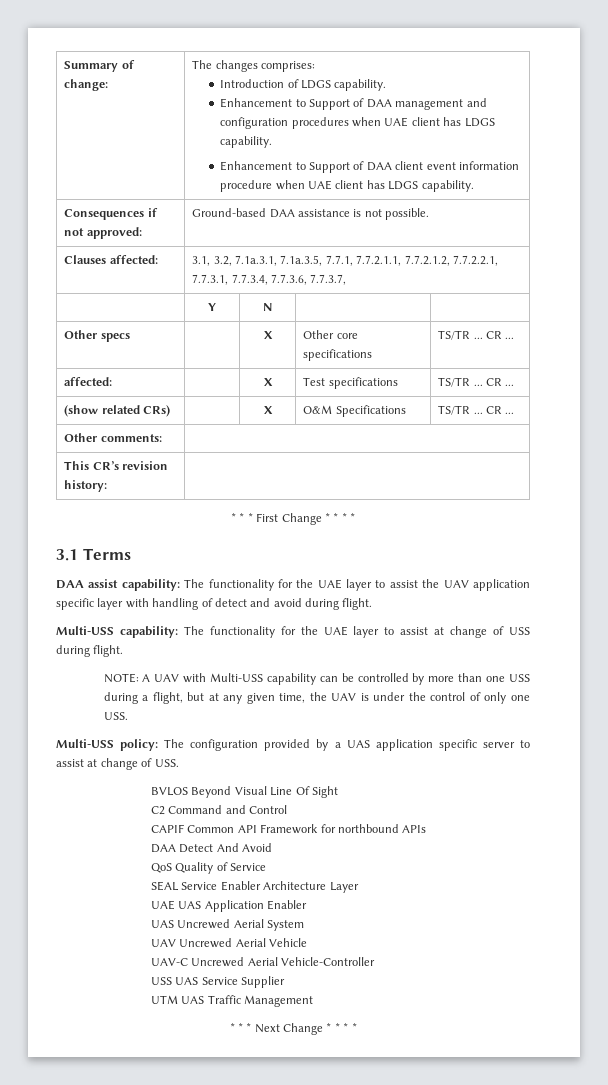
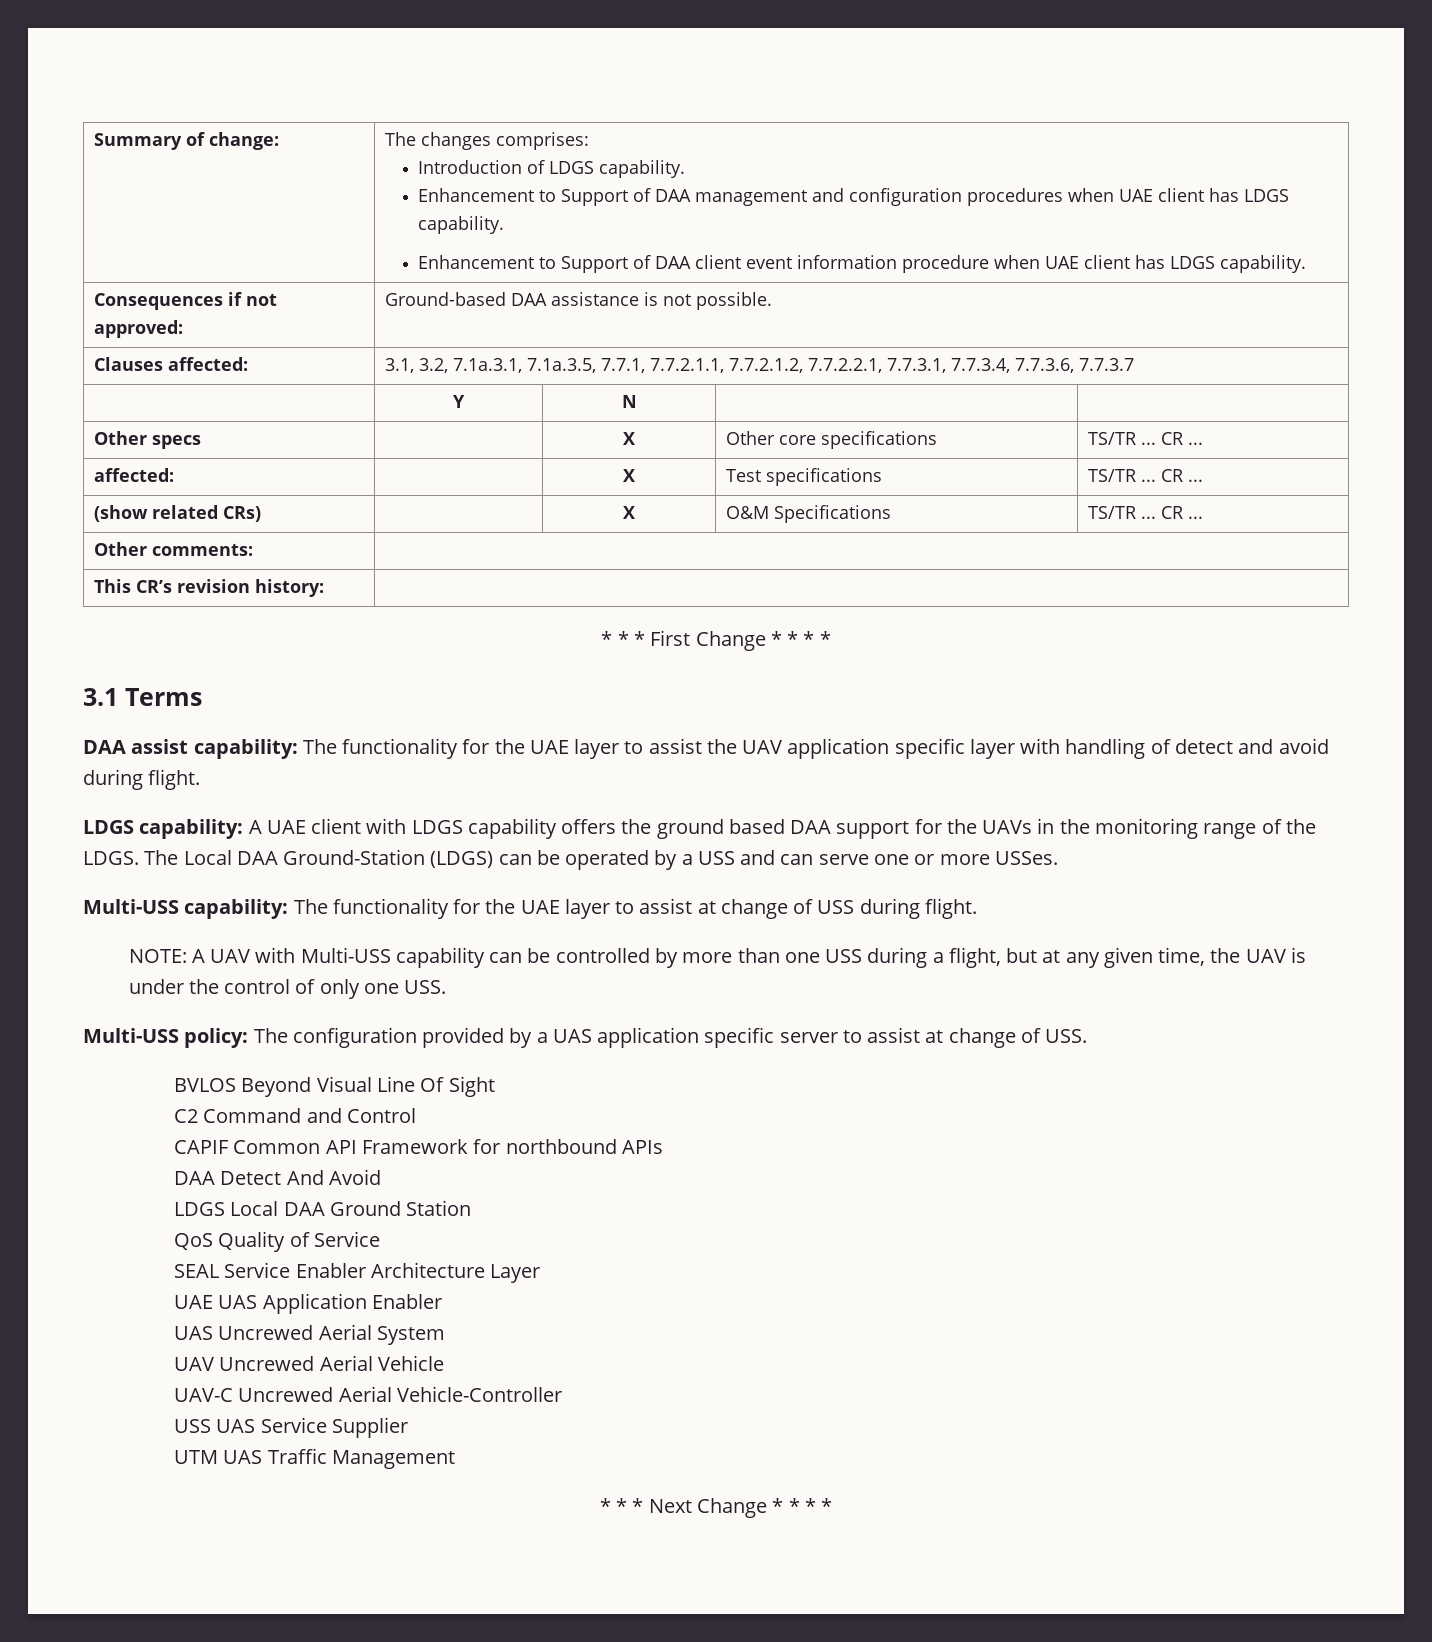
[310,274,347,285] 7.7.3.7, -> [1079,358,1135,371] 7.7.3.7
(373, 604) none -> [83,818,1316,839] [83,849,1058,870] // LDGS capability: A UAE client with LDGS capability offers the ground based DAA support for the UAVs in the monitoring range of the LDGS. The Local DAA Ground-Station (LDGS) can be operated by a USS and can serve one or more USSes.
(273, 847) none -> [174,1200,472,1216] // LDGS Local DAA Ground Station

